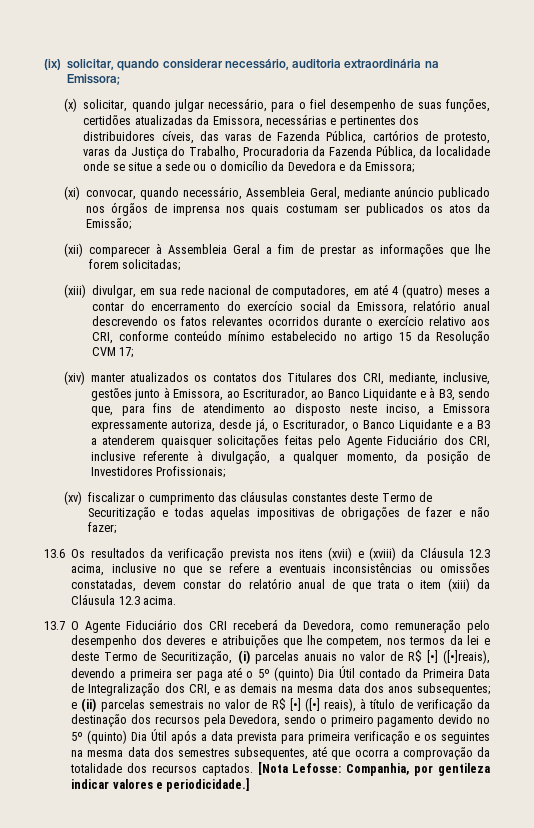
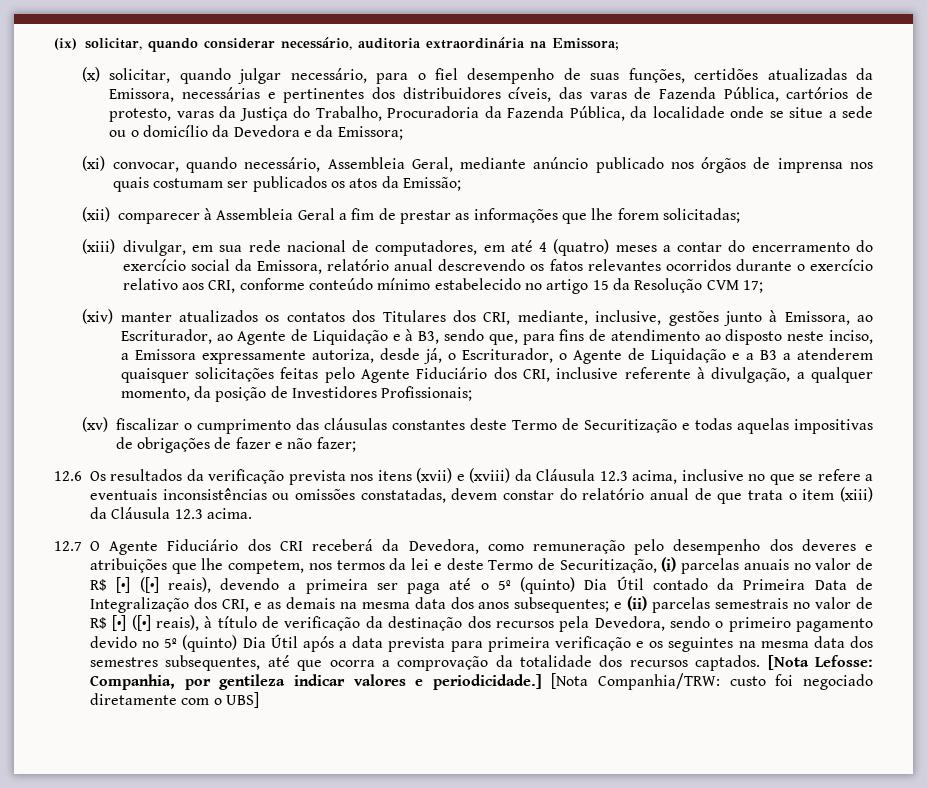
[327,388,417,401] Banco Liquidante -> [237,329,388,345] Agente de Liquidação
[363,419,453,432] Banco Liquidante -> [572,348,726,364] Agente de Liquidação
[44,549,65,558] 13.6 -> [54,471,82,481] 12.6
[44,621,65,630] 13.7 -> [54,541,82,551] 12.7
[443,650,490,664] ([•]reais), -> [139,577,211,593] ([•] reais),
(250, 785) none -> [551,673,873,690] [90,692,259,708] [Nota Companhia/TRW: custo foi negociado diretamente com o UBS]

